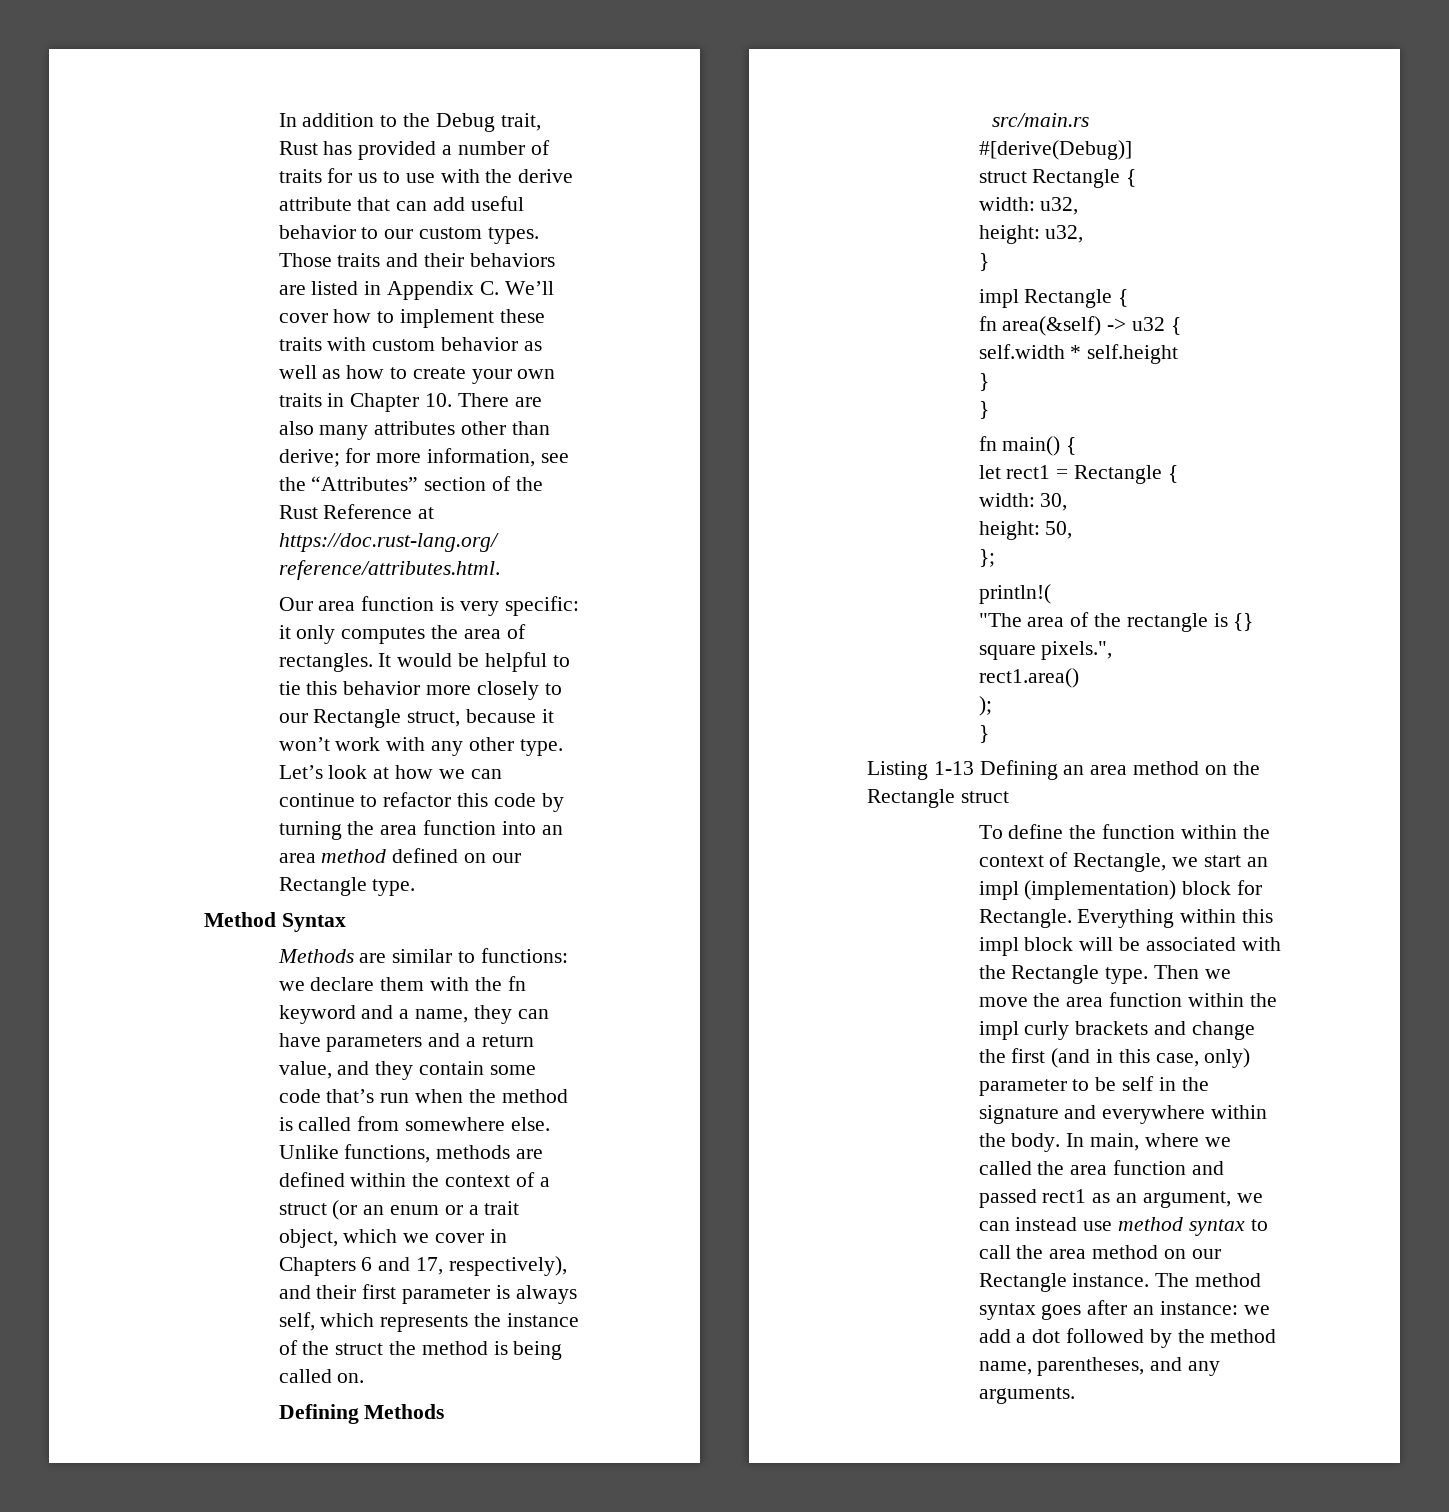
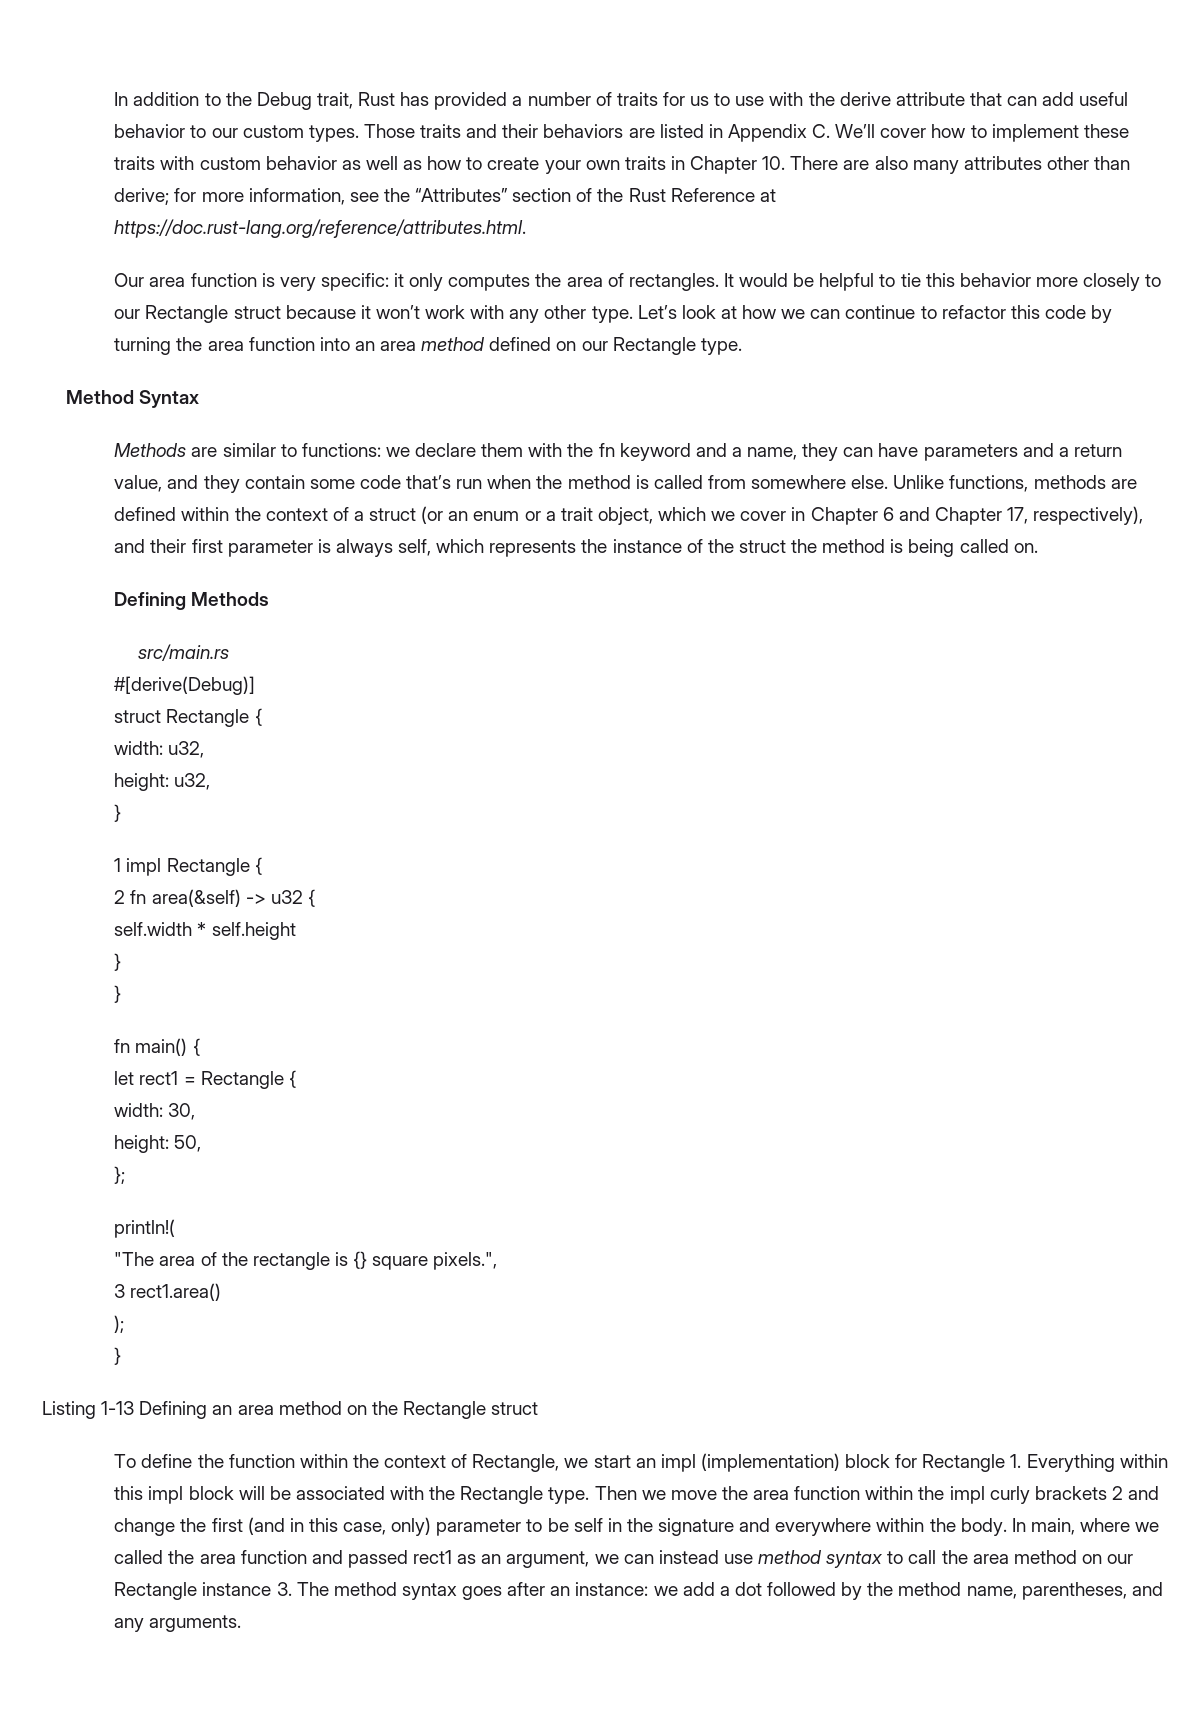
[407,711,461,727] struct, -> [233,306,281,319] struct
[278,1257,356,1276] Chapters -> [810,507,878,525] Chapter
(411, 1264) none -> [934,507,1002,525] Chapter
(989, 262) none -> [114,858,122,872] 1
(1129, 298) none -> [114,890,126,904] 2
(1113, 650) none -> [114,1284,126,1298] 3
[978,909,1072,928] Rectangle. -> [922,1454,1022,1472] Rectangle 1.
(1149, 1028) none -> [1111,1486,1123,1500] 2
[1072,1273,1150,1287] instance. -> [202,1582,292,1596] instance 3.

